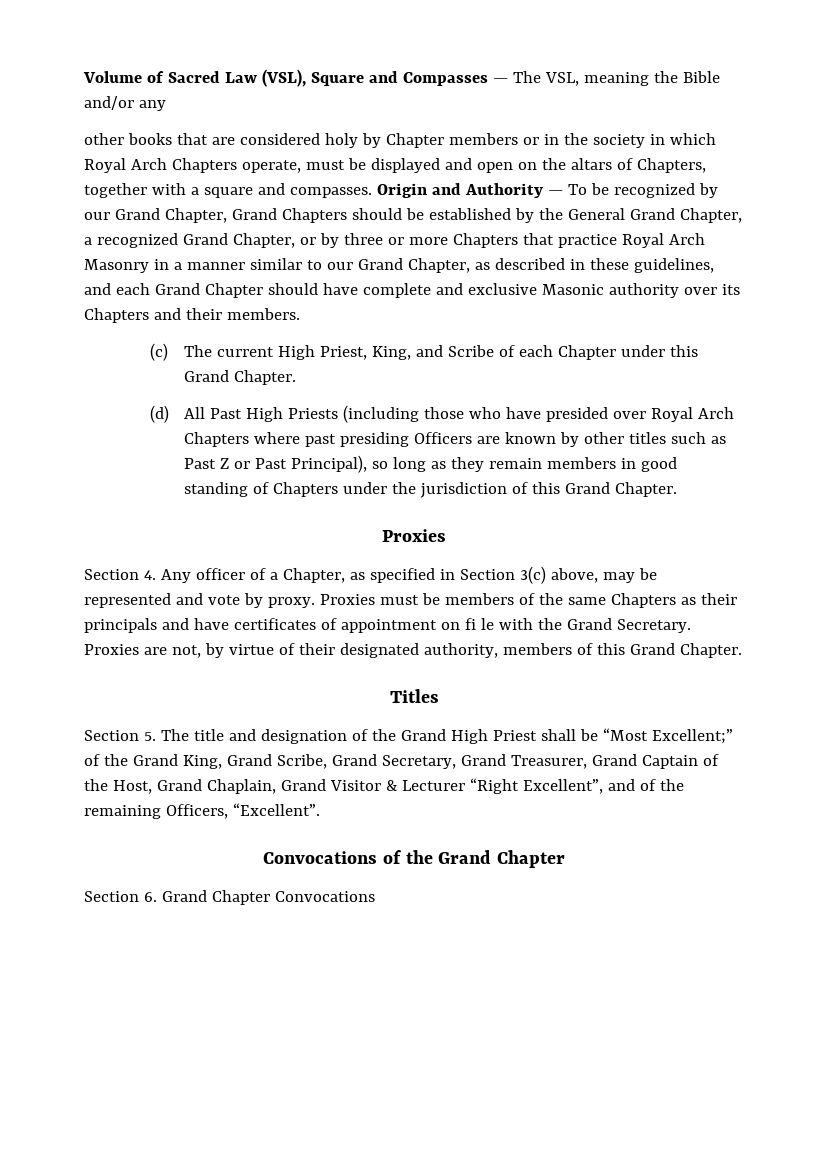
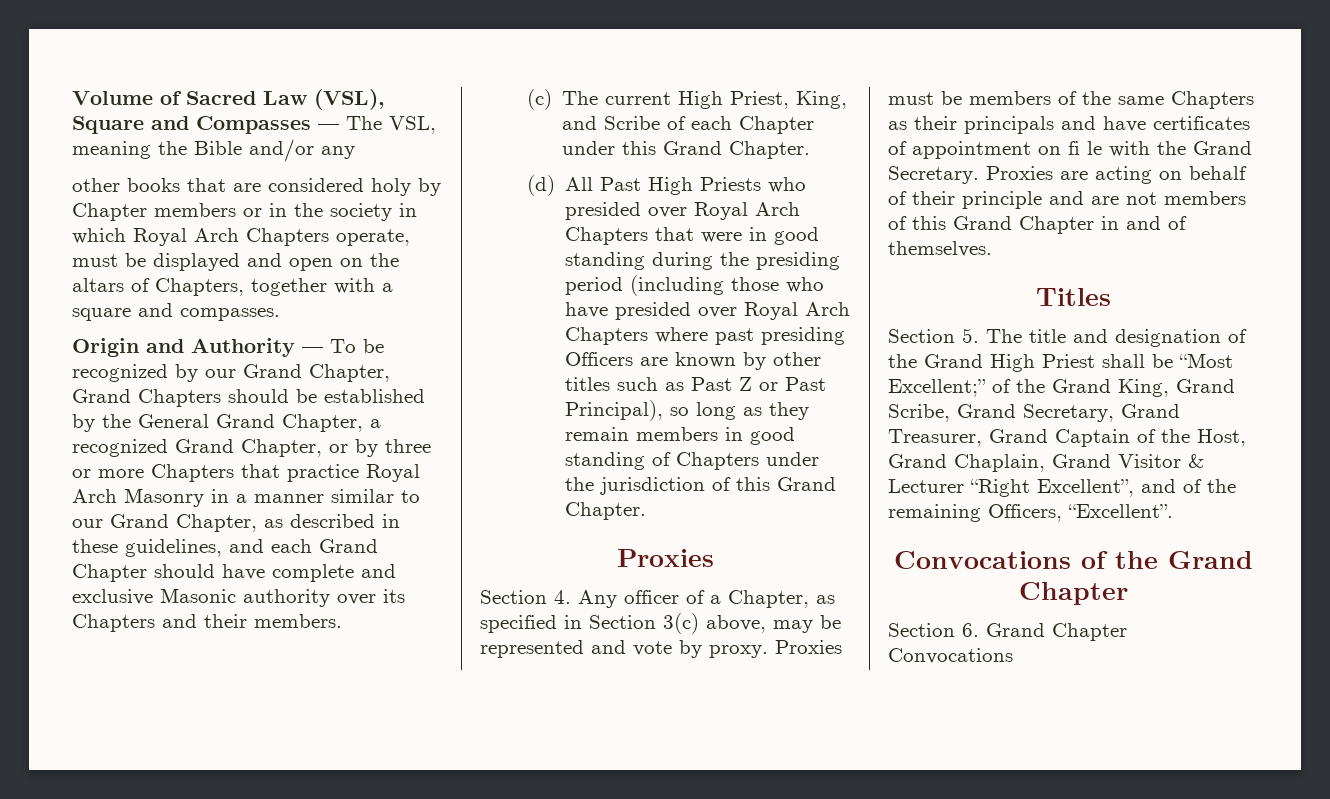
(372, 192) none -> (280, 314) //
(338, 413) none -> [767,177,806,193] [564,202,800,220] [564,227,819,245] [564,252,840,270] [564,277,623,295] who presided over Royal Arch Chapters that were in good standing during the presiding period
[171,643,742,658] not, by virtue of their designated authority, members of this Grand Chapter. -> [1095,166,1247,184] [888,191,1246,209] [888,216,1187,234] [888,241,992,257] acting on behalf of their principle and are not members of this Grand Chapter in and of themselves.

